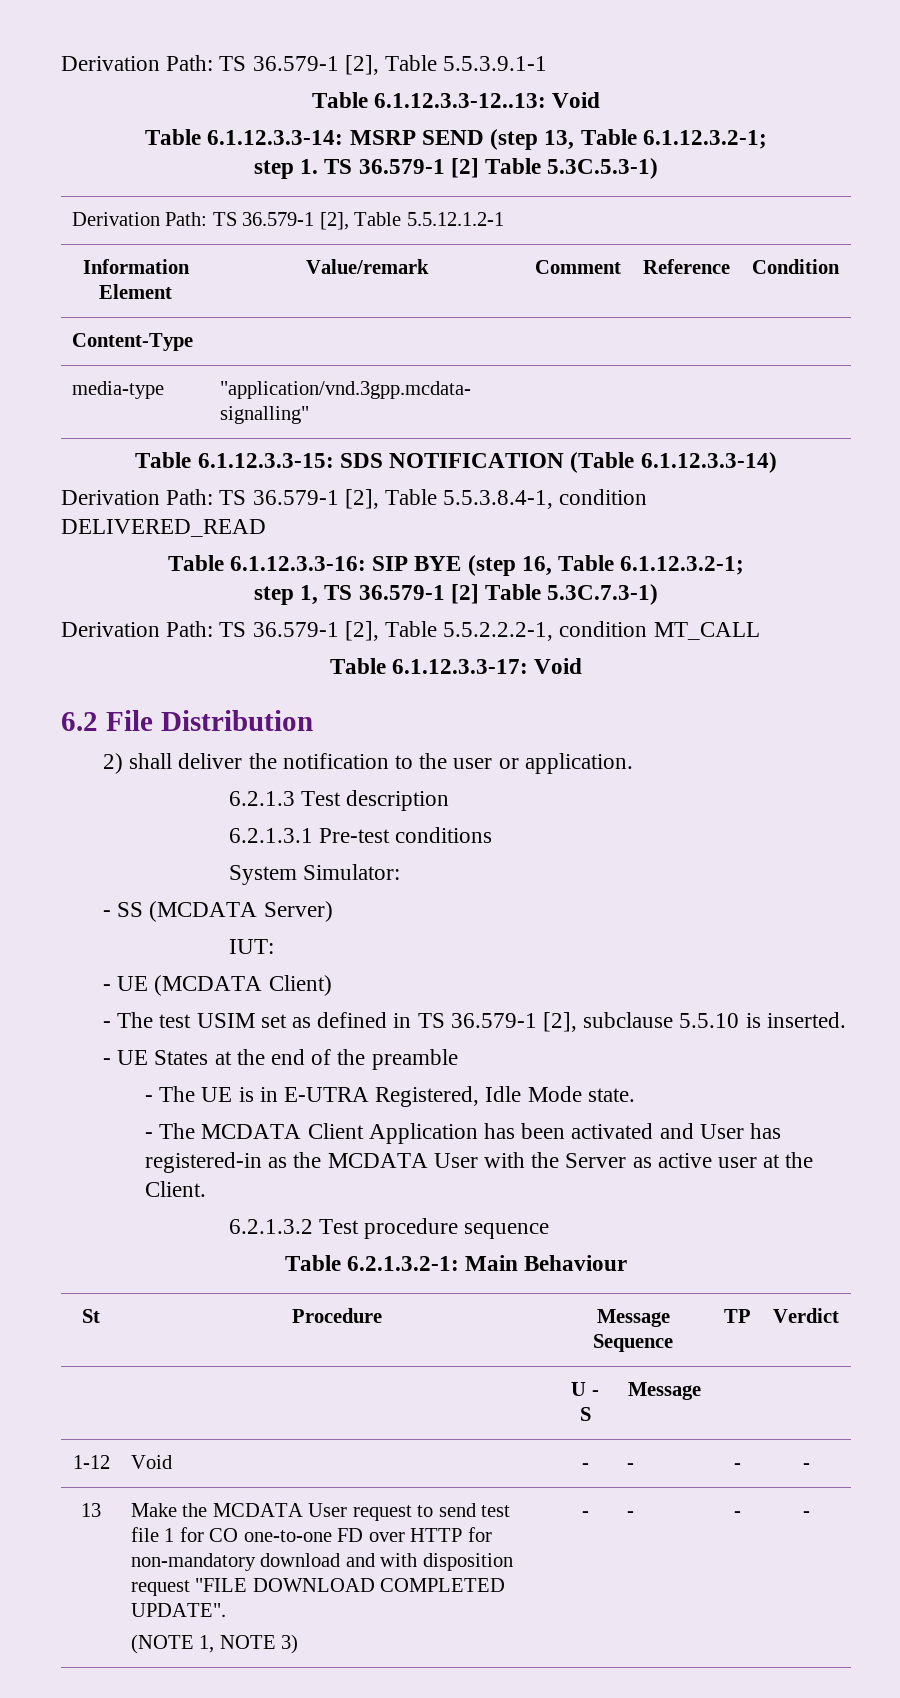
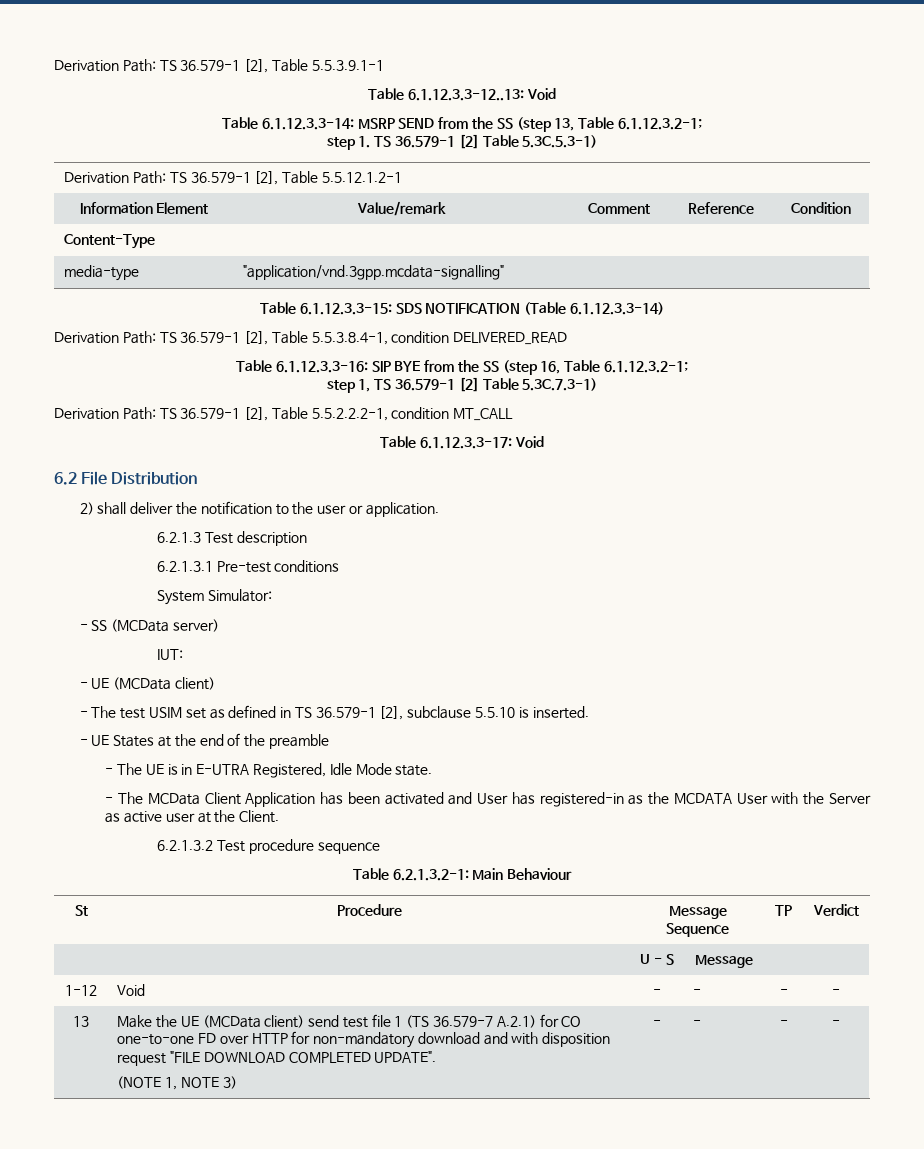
(484, 137) none -> [438,117,513,129] from the SS
(462, 563) none -> [424,360,499,372] from the SS
[149,901,333,922] (MCDATA Server) -> [111,619,220,632] (MCData server)
[154,975,332,996] (MCDATA Client) -> [113,677,216,690] (MCData client)
[201,1124,302,1139] MCDATA -> [147,793,200,805] MCData
[212,1503,434,1521] MCDATA User request to -> [180,1015,305,1028] UE (MCData client)
(175, 1535) none -> [406,1015,536,1028] (TS 36.579-7 A.2.1)

